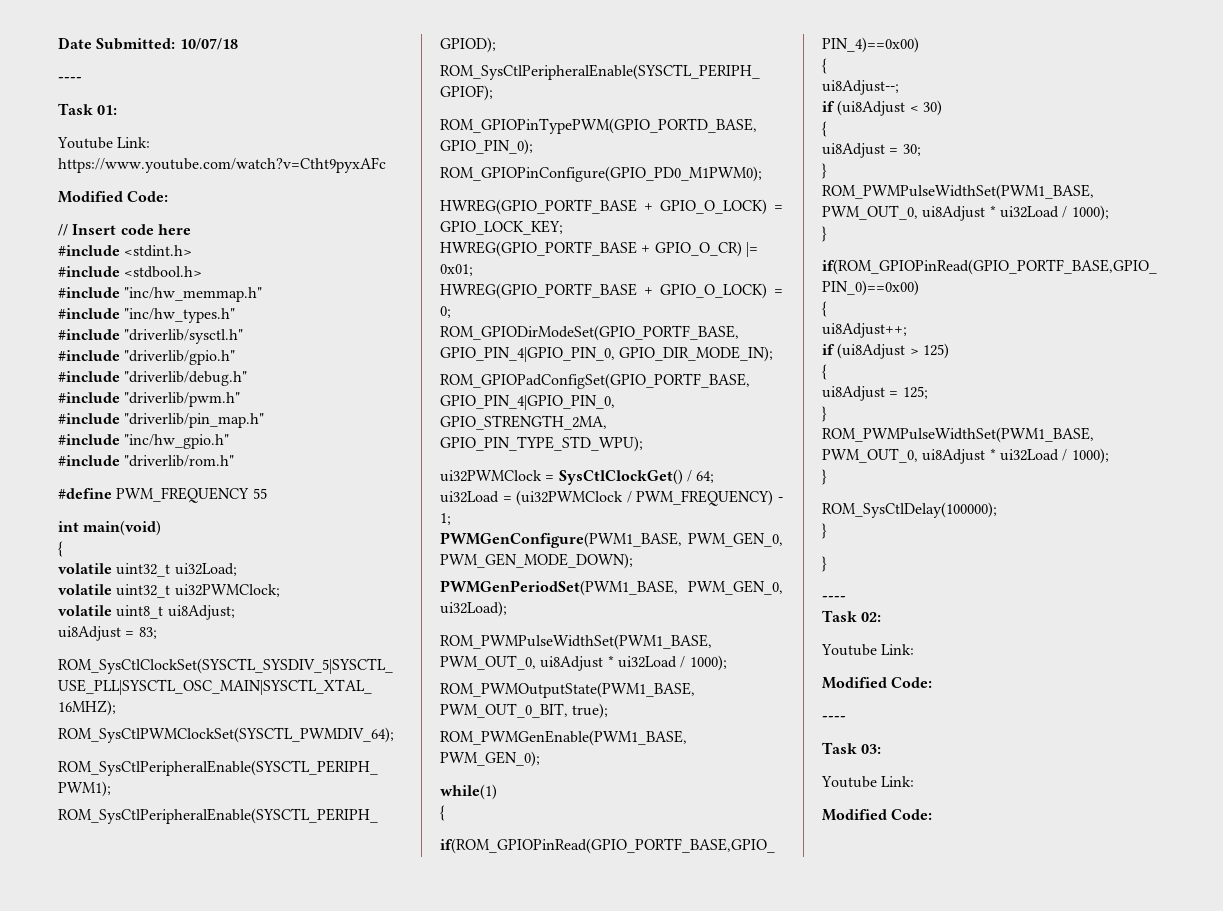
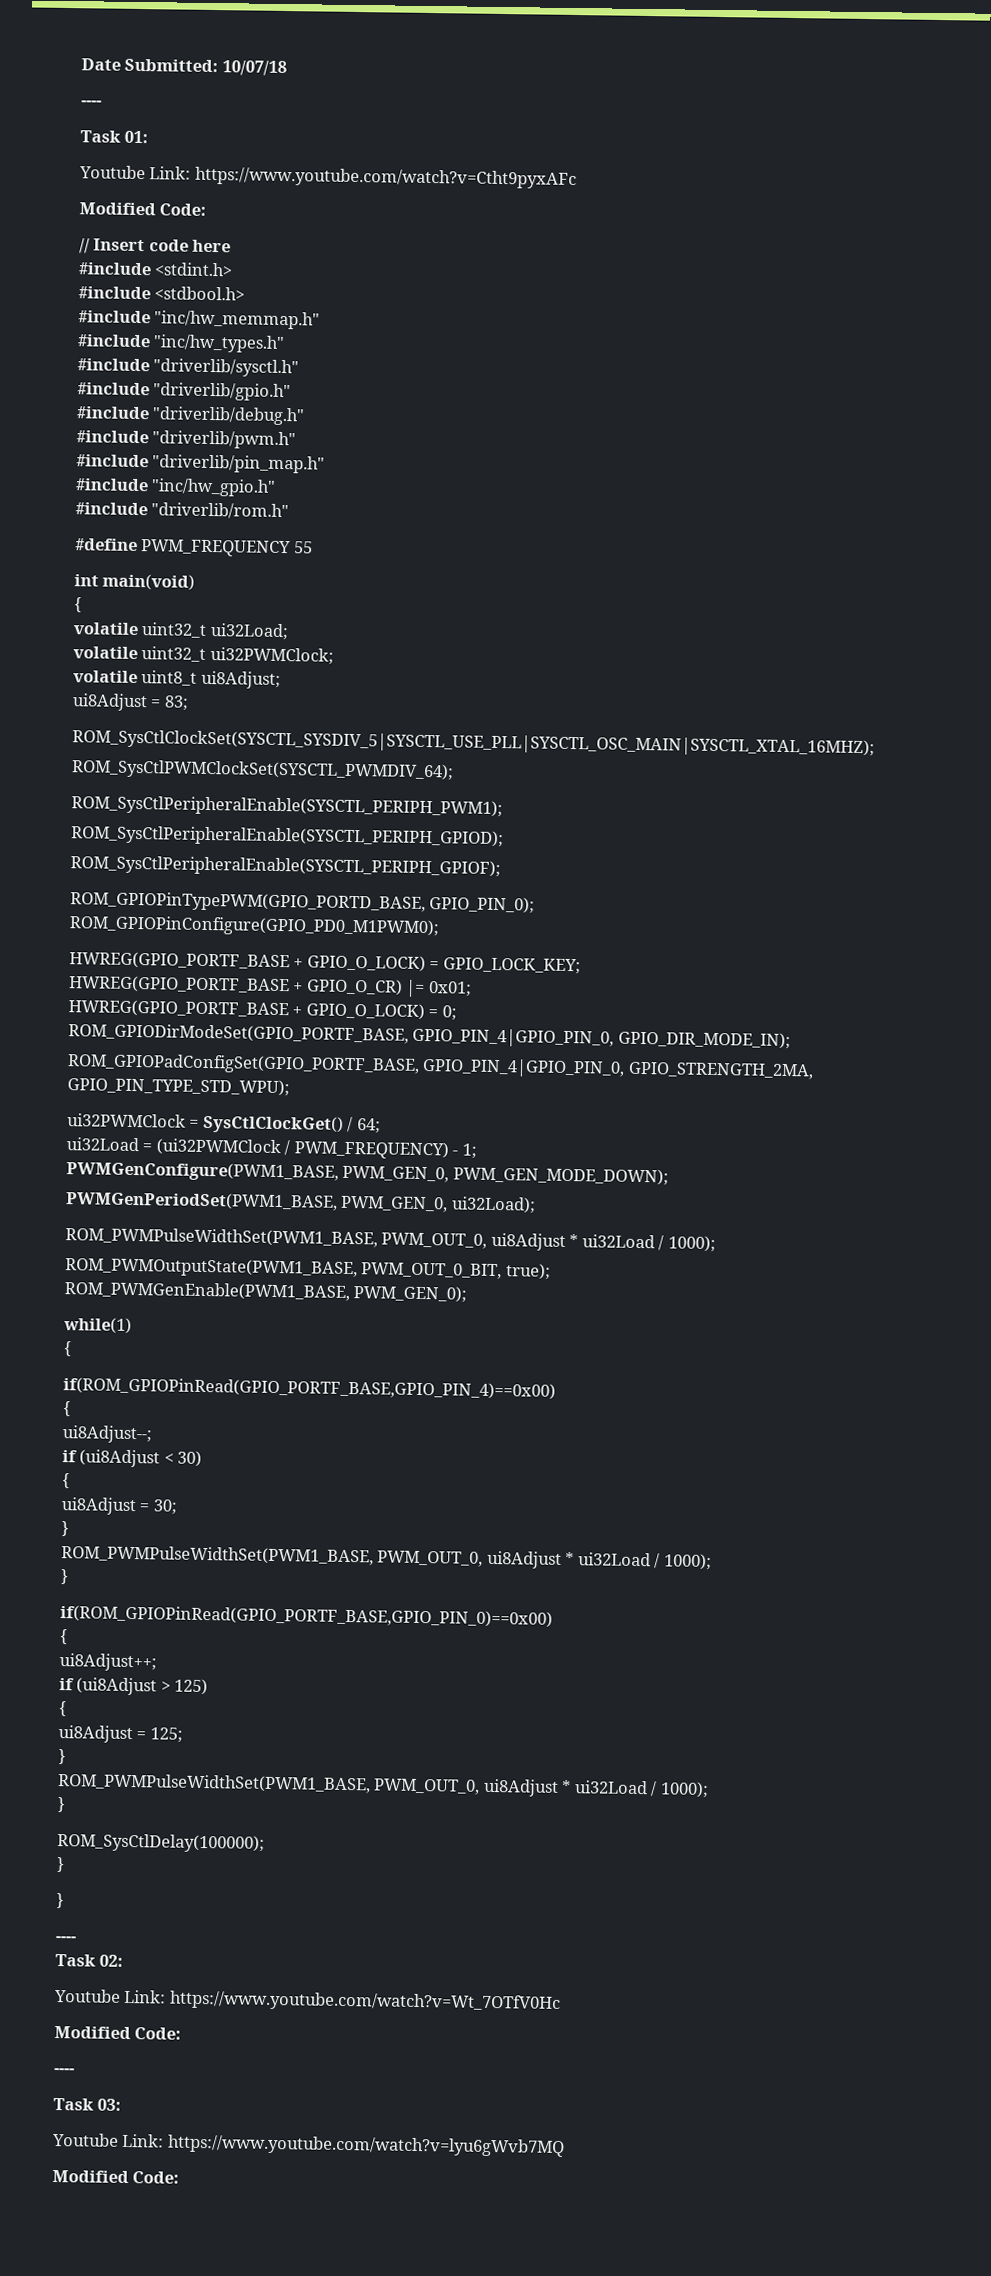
(915, 649) none -> [168,1990,561,2013] https://www.youtube.com/watch?v=Wt_7OTfV0Hc
(915, 781) none -> [166,2134,565,2158] https://www.youtube.com/watch?v=lyu6gWvb7MQ

